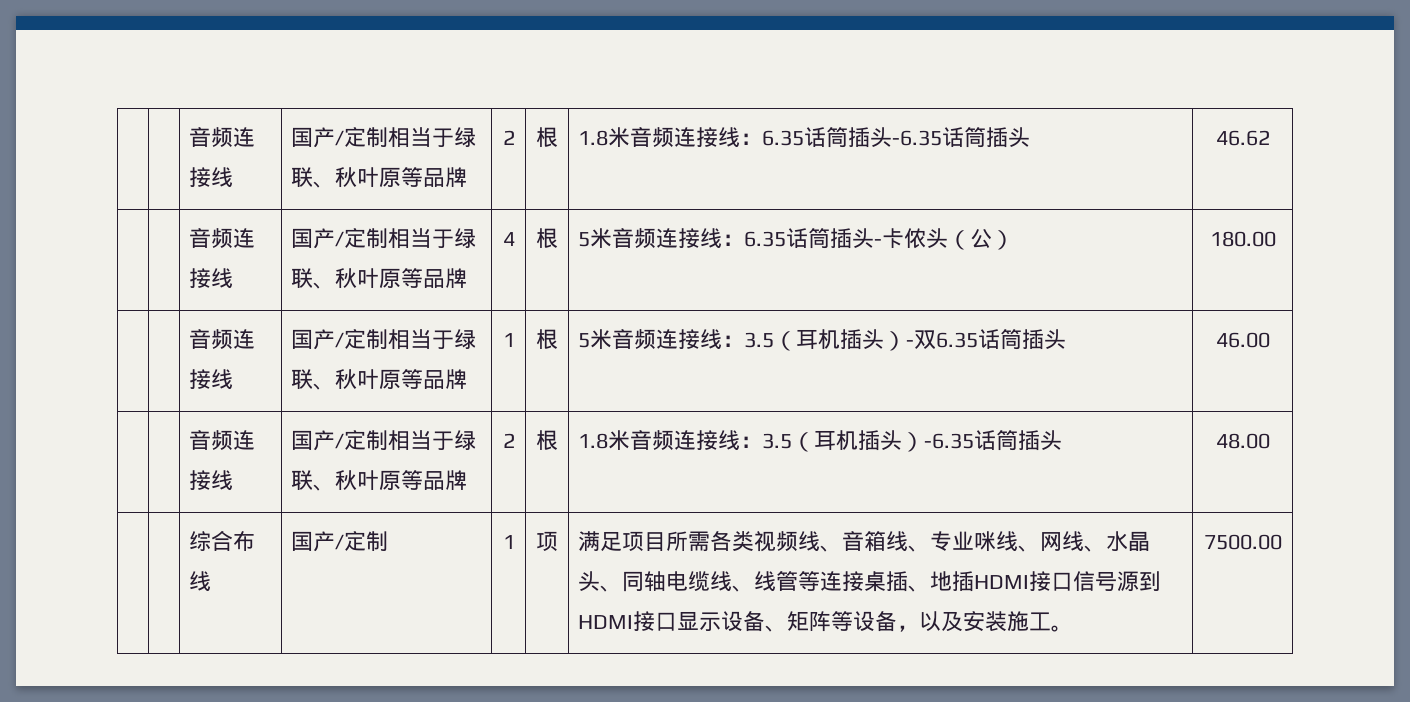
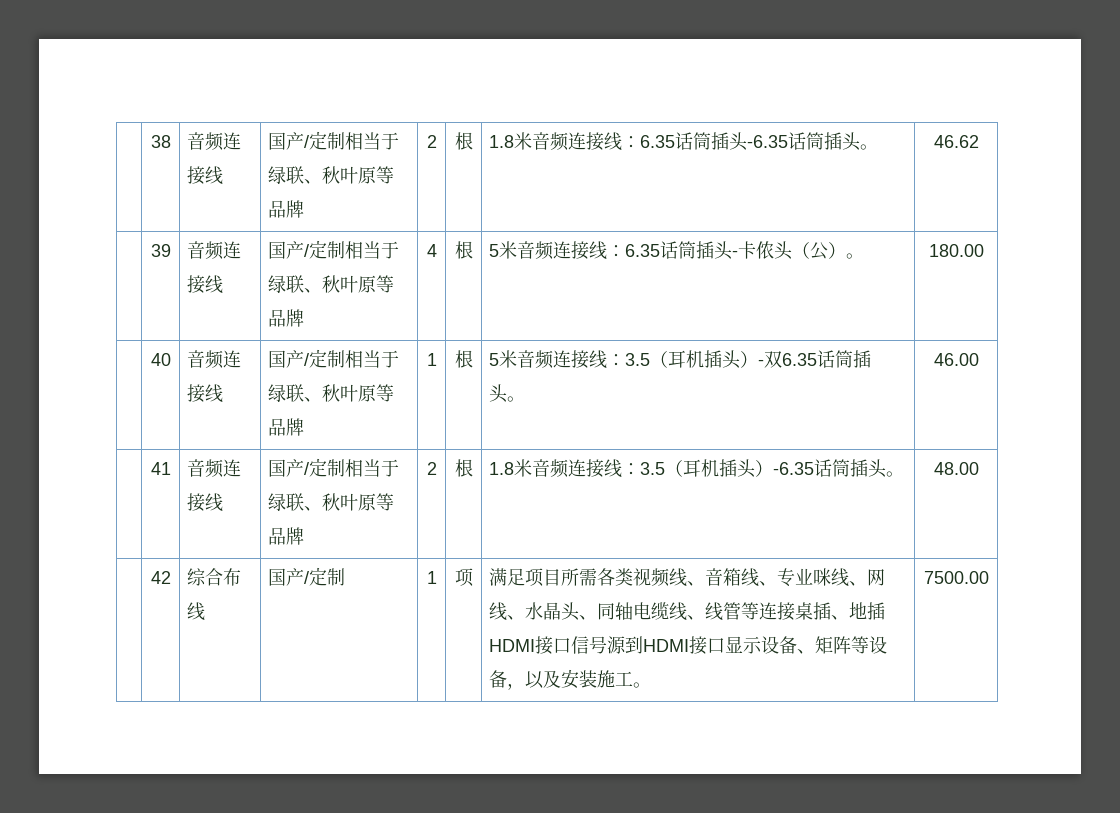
(189, 137) | -> [150,135,171,148] | 38
(1031, 137) none -> [860,144,879,150] 。
(1270, 138) none -> [150,244,171,257] 39
(1015, 240) none -> [846,253,865,259] 。
(1276, 239) none -> [150,353,171,366] 40
(1067, 339) none -> [507,396,526,402] 。
(1270, 340) none -> [150,462,171,475] 41
(1063, 440) none -> [886,471,905,477] 。
(1270, 441) none -> [150,571,171,584] 42

